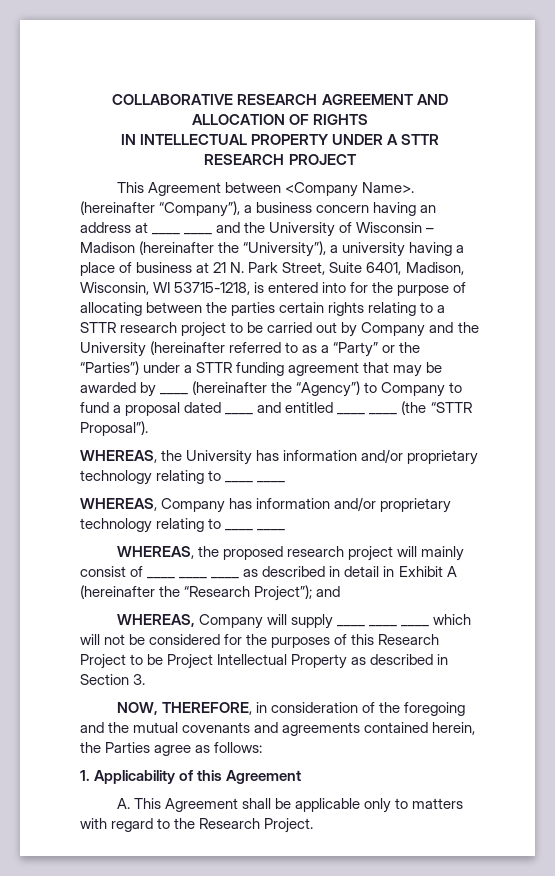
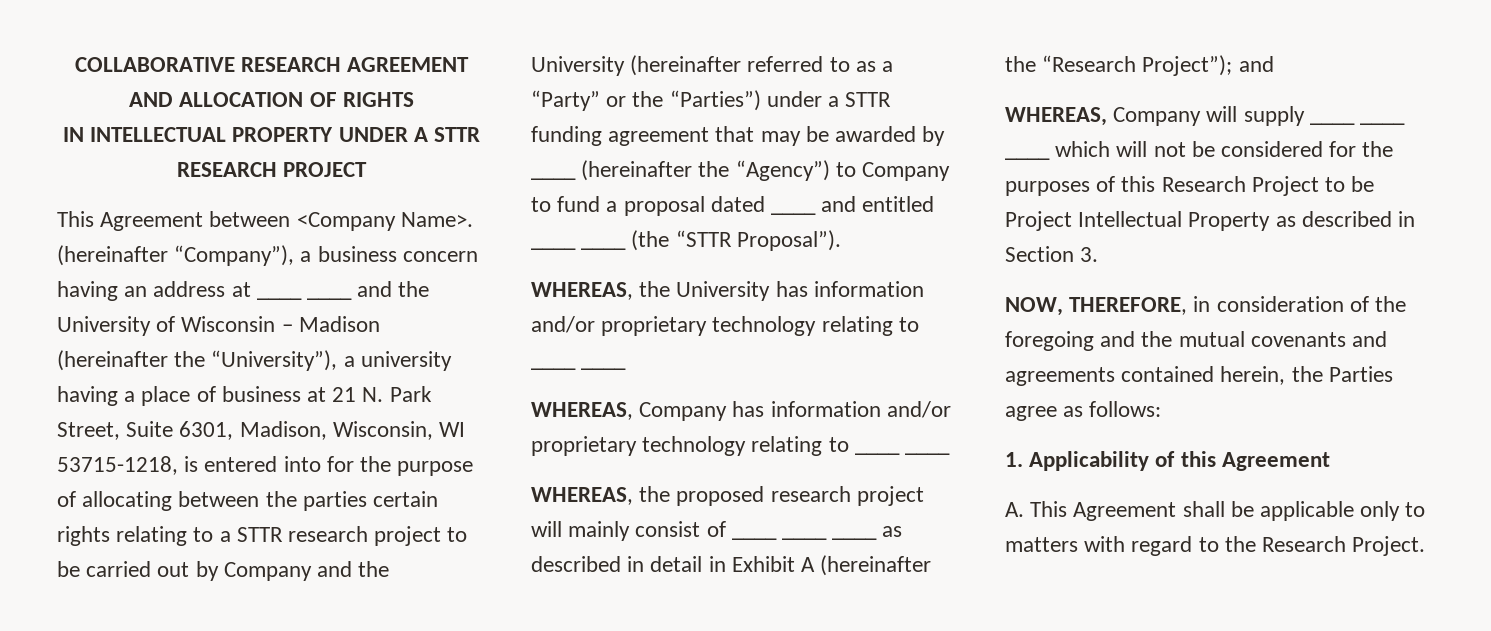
[366,262,402,275] 6401, -> [179,421,234,440] 6301,

